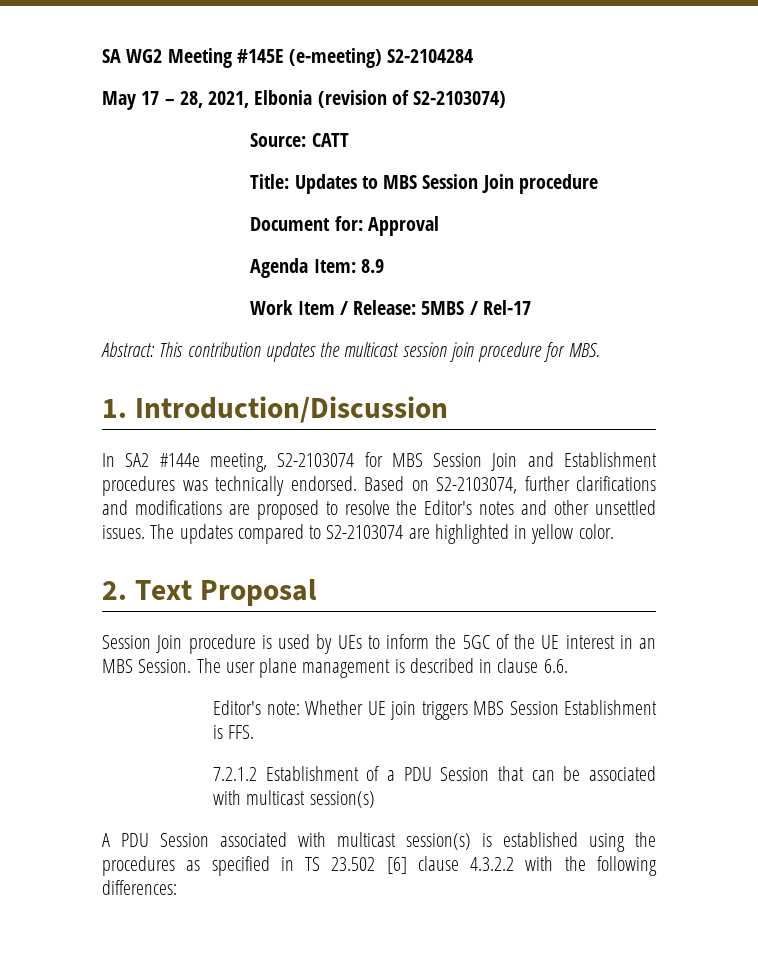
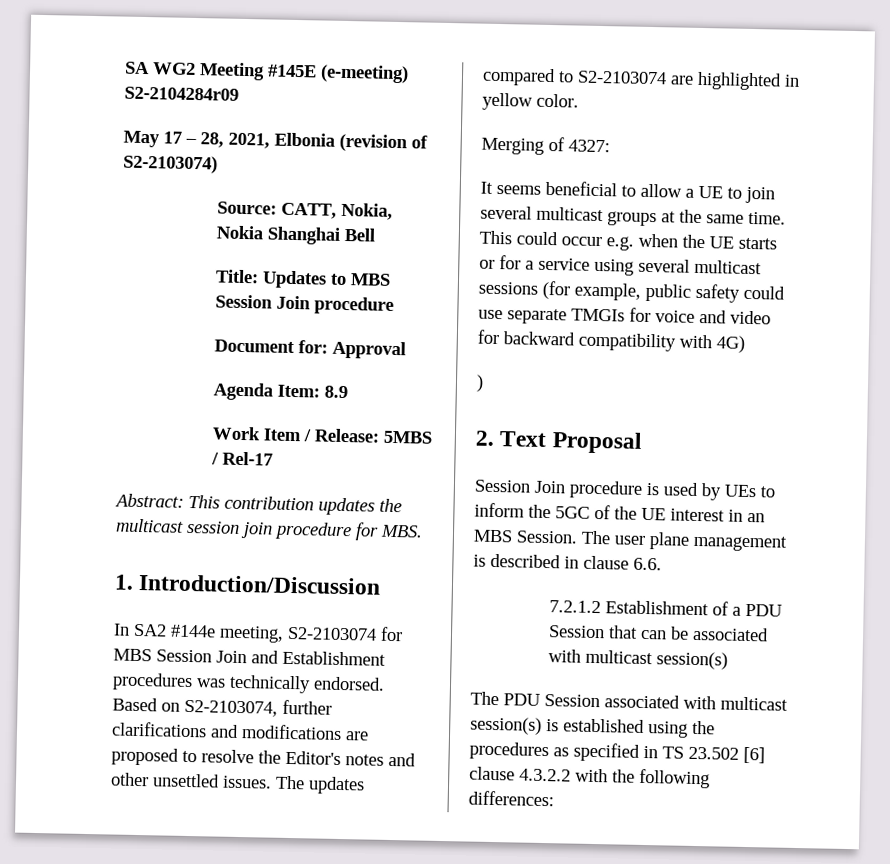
[387,49,474,63] S2-2104284 -> [124,86,239,101] S2-2104284r09
[311,133,350,147] CATT -> [280,202,393,220] [215,225,375,245] CATT, Nokia, Nokia Shanghai Bell
(614, 531) none -> [481,136,610,155] [480,180,775,204] [480,205,786,227] [479,230,777,251] [479,255,762,276] [478,280,785,303] [478,307,771,325] [477,329,745,353] [476,374,484,392] // Merging of 4327: // It seems beneficial to allow a UE to join several multicast groups at the same time. This could occur e.g. when the UE starts or for a service using several multicast sessions (for example, public safety could use separate TMGIs for voice and video for backward compatibility with 4G) // )
[213,700,658,720] [213,725,255,739] // Editor's note: Whether UE join triggers MBS Session Establishment is FFS. -> (662, 564) none
[102,833,110,847] A -> [470,691,499,706] The

